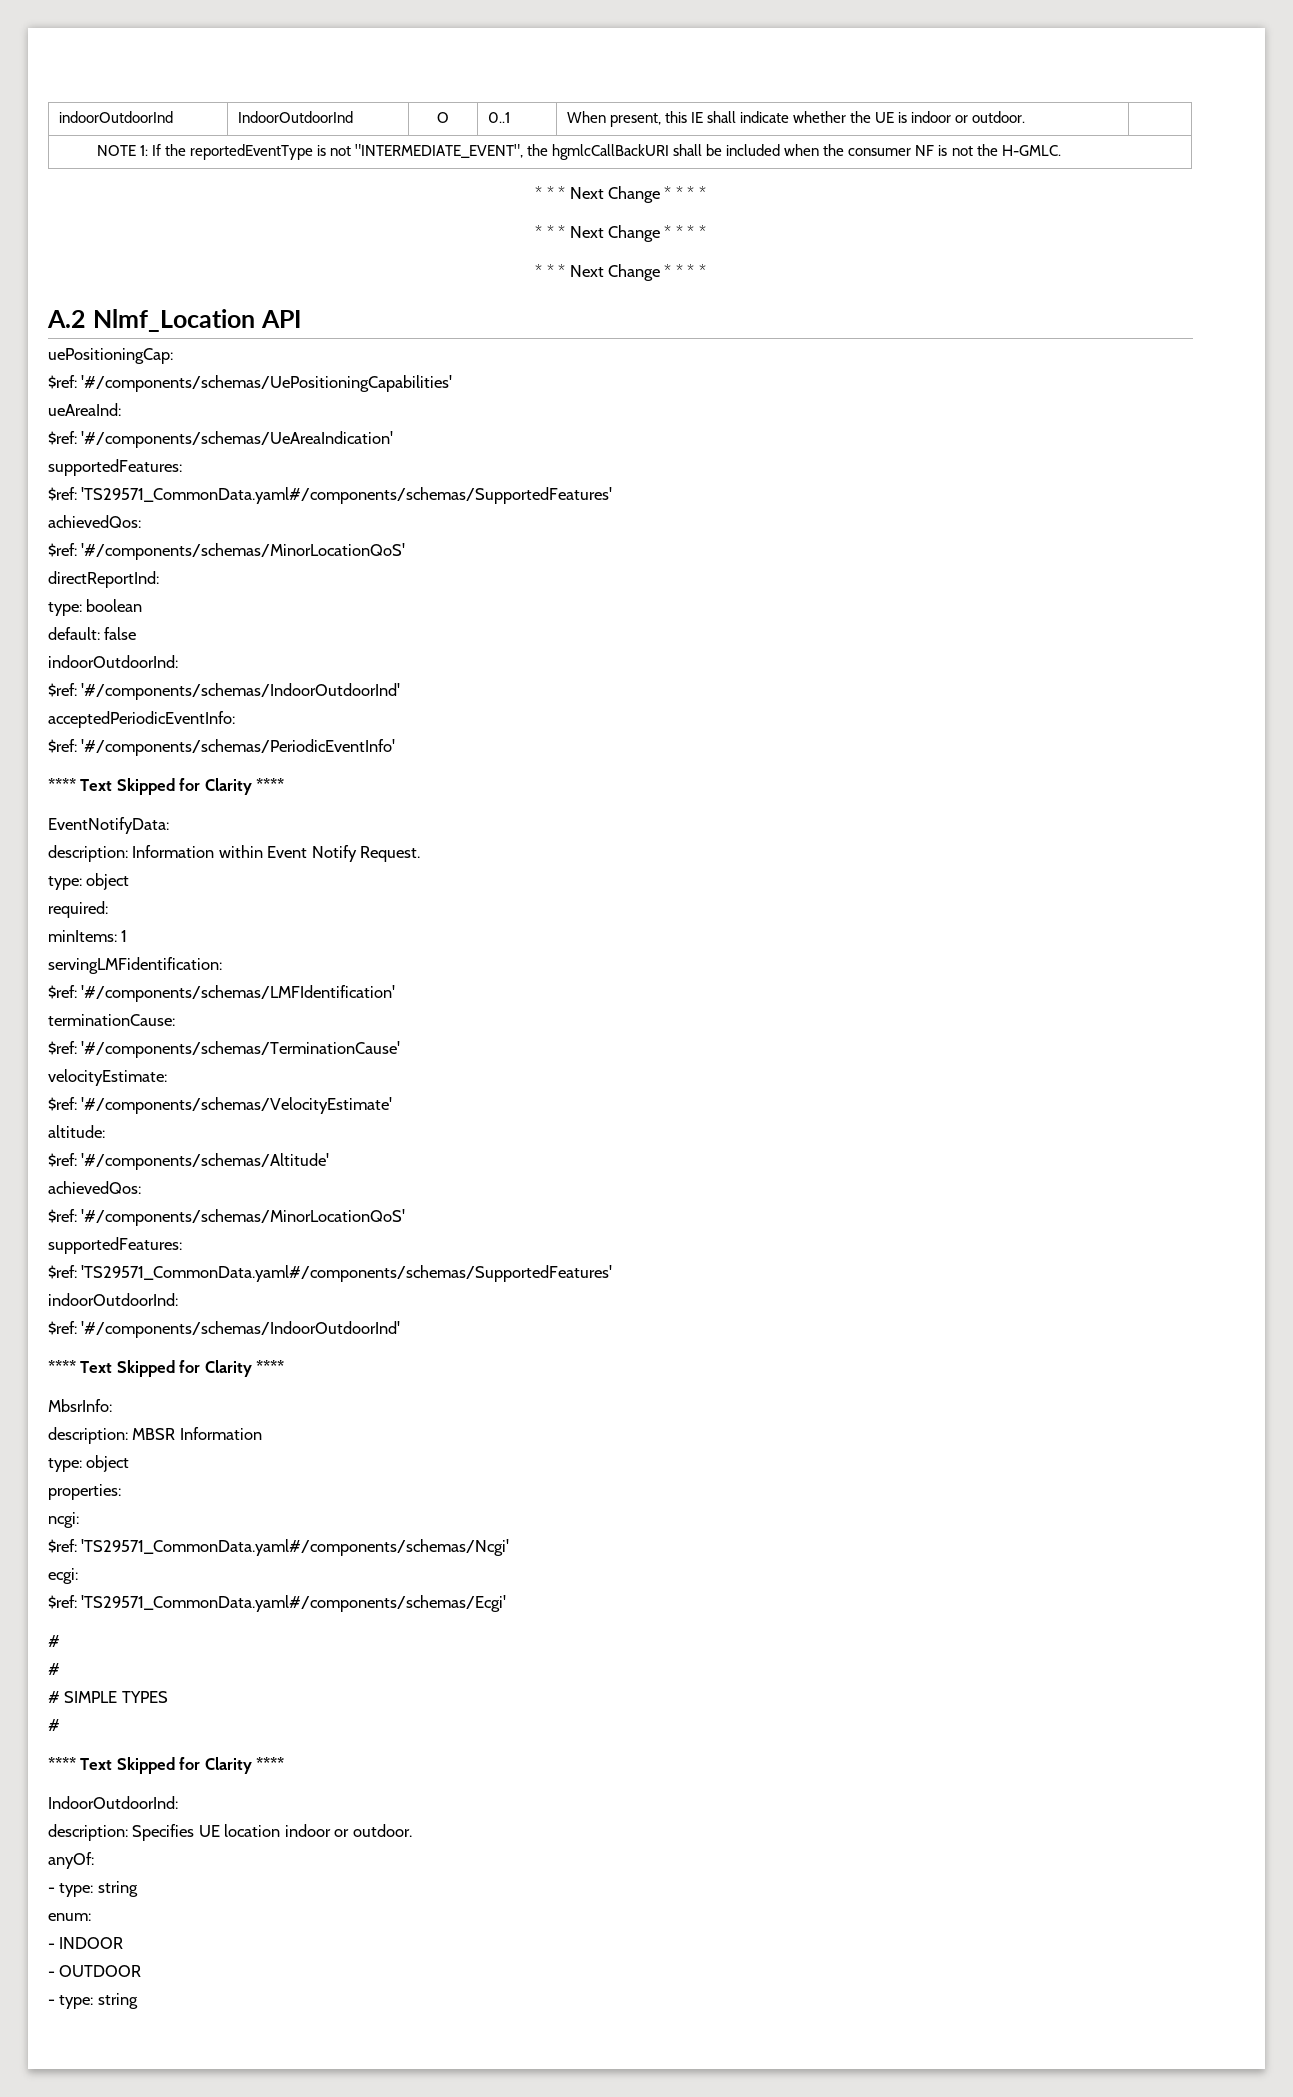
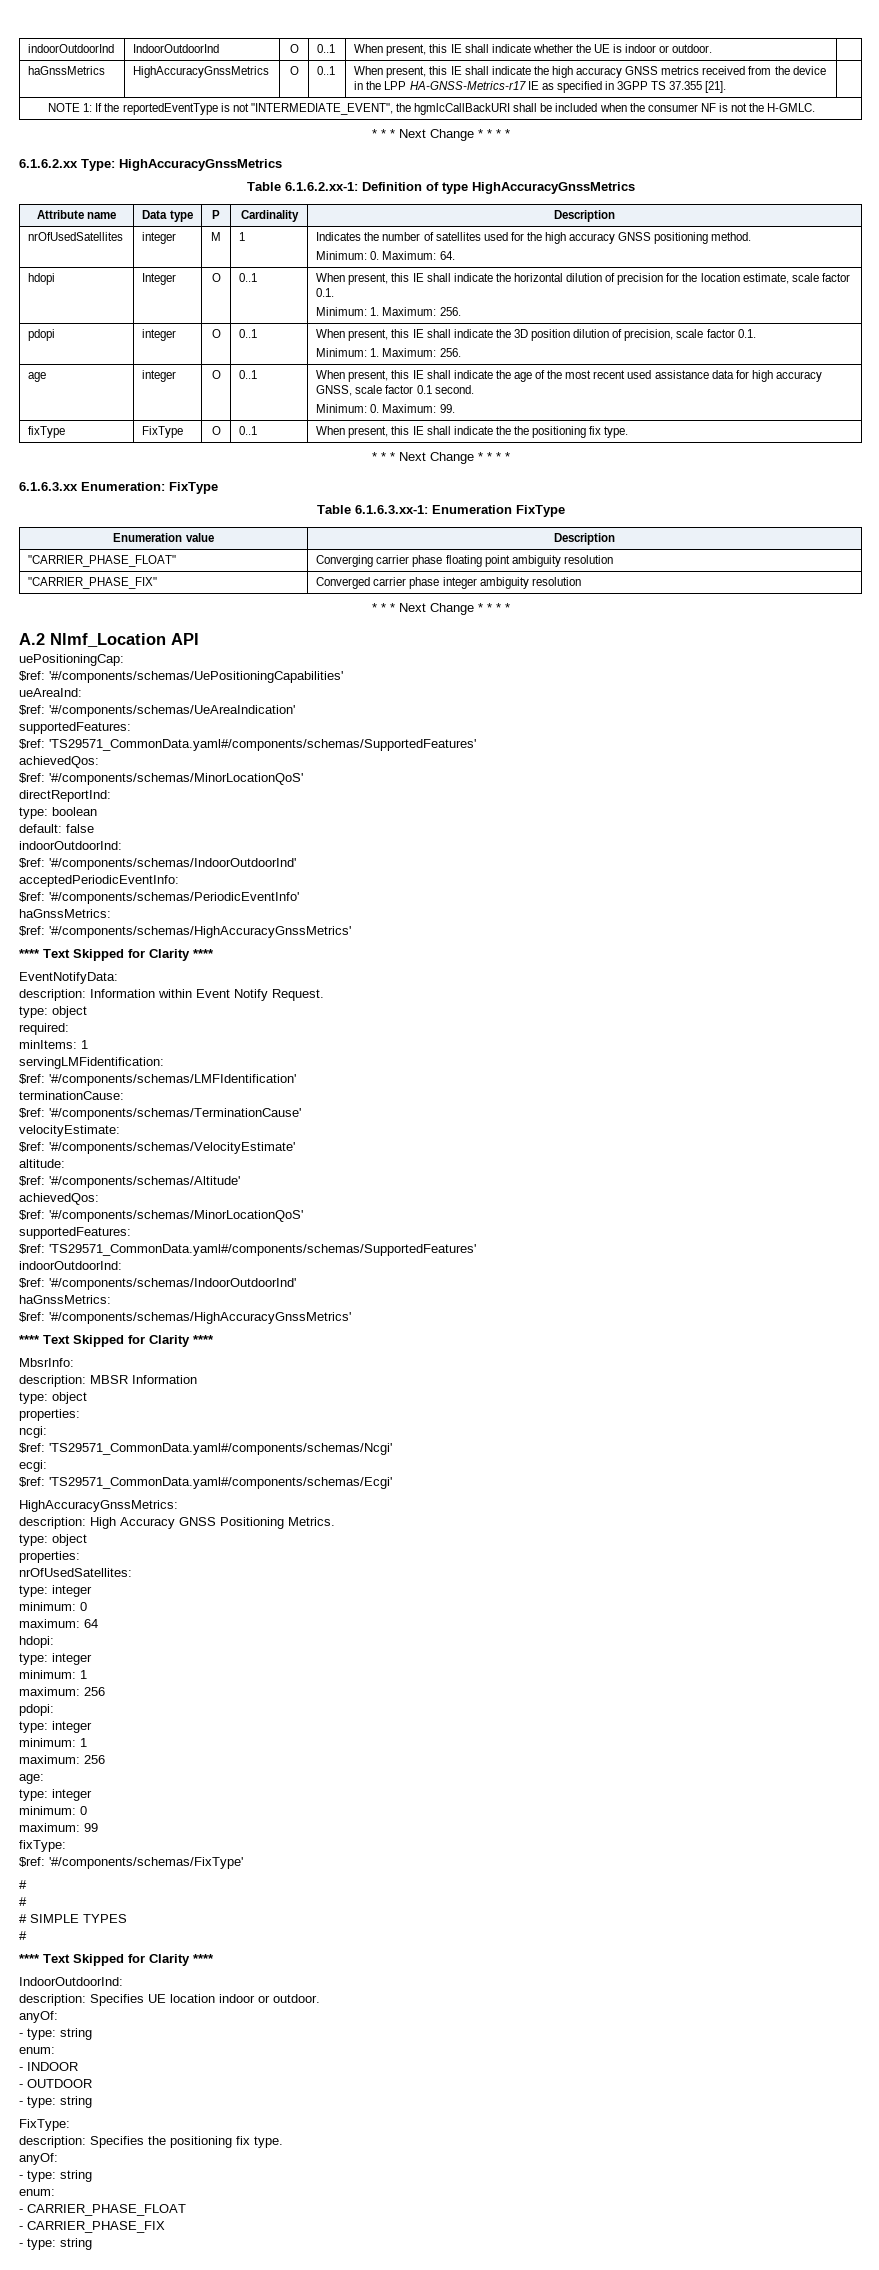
(1026, 117) none -> [28,66,106,75] [133,66,270,78] [289,66,299,75] [317,66,336,75] [354,66,826,78] [354,81,727,93] // haGnssMetrics | HighAccuracyGnssMetrics | O | 0..1 | When present, this IE shall indicate the high accuracy GNSS metrics received from the device in the LPP HA-GNSS-Metrics-r17 IE as specified in 3GPP TS 37.355 [21]. |
[535,225,706,242] // * * * Next Change * * * * -> [19,159,282,171] [246,182,635,194] [36,210,117,219] [142,210,193,222] [212,210,220,219] [240,210,299,222] [554,210,615,222] [28,232,124,241] [142,232,177,244] [211,232,221,241] [239,232,246,241] [316,232,752,244] [316,251,455,260] [28,273,56,285] [142,273,177,285] [211,273,221,282] [239,273,258,282] [316,273,850,285] [316,288,335,297] [316,307,461,316] [28,329,56,341] [142,329,177,341] [211,329,221,338] [239,329,258,338] [316,329,756,341] [316,348,461,357] [28,372,47,382] [142,370,177,382] [211,370,221,379] [239,370,258,379] [316,370,822,382] [316,385,474,396] [316,404,455,413] [28,426,66,438] [142,426,184,438] [211,426,221,435] [239,426,258,435] [316,426,629,438] [371,452,510,464] [19,482,218,494] [316,505,565,517] [113,533,214,542] [554,533,615,545] [28,555,177,567] [316,555,613,567] [28,577,158,589] [316,577,581,589] // 6.1.6.2.xx Type: HighAccuracyGnssMetrics // Table 6.1.6.2.xx-1: Definition of type HighAccuracyGnssMetrics // Attribute name | Data type | P | Cardinality | Description // nrOfUsedSatellites | integer | M | 1 | Indicates the number of satellites used for the high accuracy GNSS positioning method. // Minimum: 0. Maximum: 64. // hdopi | Integer | O | 0..1 | When present, this IE shall indicate the horizontal dilution of precision for the location estimate, scale factor 0.1. // Minimum: 1. Maximum: 256. // pdopi | integer | O | 0..1 | When present, this IE shall indicate the 3D position dilution of precision, scale factor 0.1. // Minimum: 1. Maximum: 256. // age | integer | O | 0..1 | When present, this IE shall indicate the age of the most recent used assistance data for high accuracy GNSS, scale factor 0.1 second. // Minimum: 0. Maximum: 99. // fixType | FixType | O | 0..1 | When present, this IE shall indicate the the positioning fix type. // * * * Next Change * * * * // 6.1.6.3.xx Enumeration: FixType // Table 6.1.6.3.xx-1: Enumeration FixType // Enumeration value | Description // "CARRIER_PHASE_FLOAT" | Converging carrier phase floating point ambiguity resolution // "CARRIER_PHASE_FIX" | Converged carrier phase integer ambiguity resolution
(396, 747) none -> [19,909,111,918] [19,926,351,938] // haGnssMetrics: // $ref: '#/components/schemas/HighAccuracyGnssMetrics'
(401, 1329) none -> [19,1295,111,1304] [19,1312,351,1324] // haGnssMetrics: // $ref: '#/components/schemas/HighAccuracyGnssMetrics'
(507, 1603) none -> [19,1500,178,1512] [19,1517,335,1529] [19,1534,87,1546] [19,1551,80,1563] [19,1568,132,1577] [19,1585,92,1597] [19,1602,87,1611] [19,1619,98,1628] [19,1636,54,1648] [19,1653,92,1665] [19,1670,87,1679] [19,1687,105,1696] [19,1704,54,1716] [19,1721,92,1733] [19,1738,87,1747] [19,1755,105,1764] [19,1774,44,1784] [19,1789,92,1801] [19,1806,87,1815] [19,1823,98,1832] [19,1840,66,1852] [19,1857,243,1869] // HighAccuracyGnssMetrics: // description: High Accuracy GNSS Positioning Metrics. // type: object // properties: // nrOfUsedSatellites: // type: integer // minimum: 0 // maximum: 64 // hdopi: // type: integer // minimum: 1 // maximum: 256 // pdopi: // type: integer // minimum: 1 // maximum: 256 // age: // type: integer // minimum: 0 // maximum: 99 // fixType: // $ref: '#/components/schemas/FixType'
(138, 2001) none -> [19,2119,70,2131] [19,2136,283,2148] [19,2153,58,2165] [19,2170,92,2182] [19,2189,55,2196] [19,2204,186,2216] [19,2221,165,2233] [19,2238,92,2250] // FixType: // description: Specifies the positioning fix type. // anyOf: // - type: string // enum: // - CARRIER_PHASE_FLOAT // - CARRIER_PHASE_FIX // - type: string

